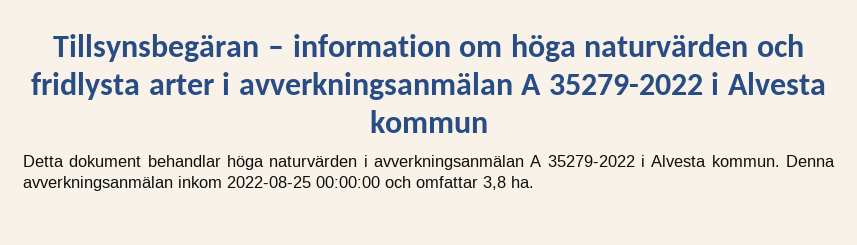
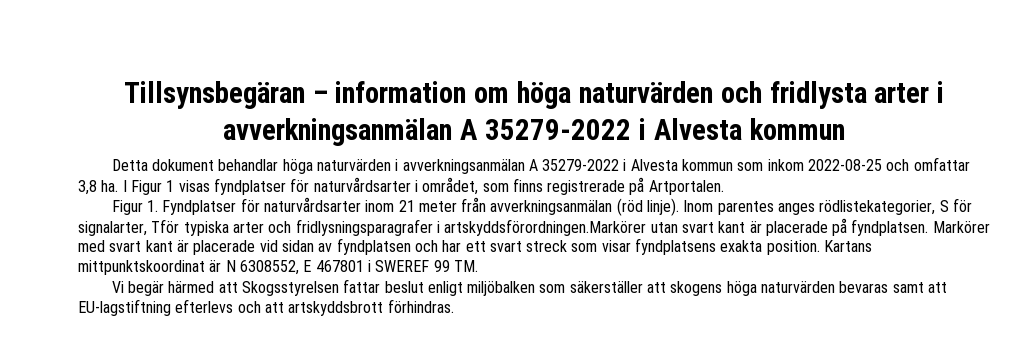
[711,155,836,167] [23,176,173,191] kommun. Denna avverkningsanmälan -> [682,159,764,171] kommun som
[316,176,380,188] 00:00:00 -> (883, 165) none
(534, 182) none -> [122,177,724,195] [111,197,973,216] [78,218,990,236] [78,238,873,255] [78,260,478,275] [111,279,948,296] [78,299,454,316] I Figur 1 visas fyndplatser för naturvårdsarter i området, som finns registrerade på Artportalen. // Figur 1. Fyndplatser för naturvårdsarter inom 21 meter från avverkningsanmälan (röd linje). Inom parentes anges rödlistekategorier, S för signalarter, Tför typiska arter och fridlysningsparagrafer i artskyddsförordningen.Markörer utan svart kant är placerade på fyndplatsen. Markörer med svart kant är placerade vid sidan av fyndplatsen och har ett svart streck som visar fyndplatsens exakta position. Kartans mittpunktskoordinat är N 6308552, E 467801 i SWEREF 99 TM. // Vi begär härmed att Skogsstyrelsen fattar beslut enligt miljöbalken som säkerställer att skogens höga naturvärden bevaras samt att EU-lagstiftning efterlevs och att artskyddsbrott förhindras.

